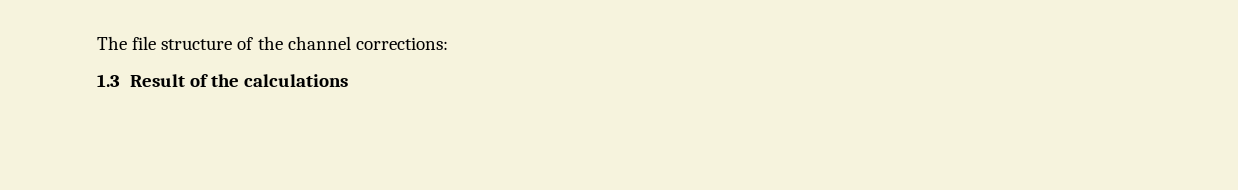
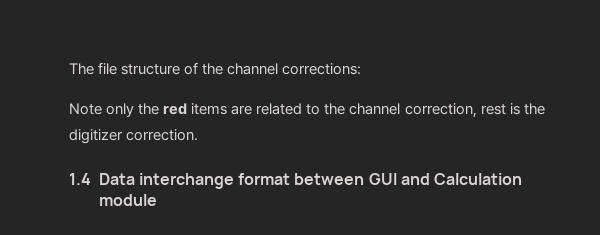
[97,74,348,87] 1.3 Result of the calculations -> [69,103,545,118] [69,129,199,144] [69,173,523,189] [98,194,157,206] Note only the red items are related to the channel correction, rest is the digitizer correction. // 1.4 Data interchange format between GUI and Calculation module

